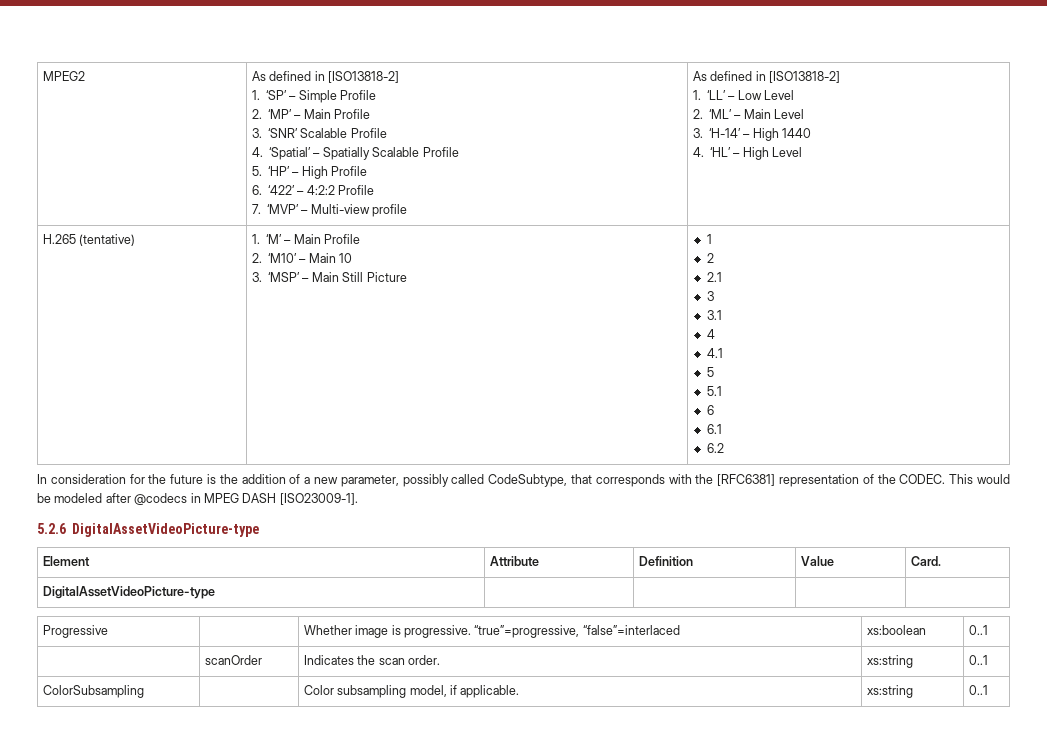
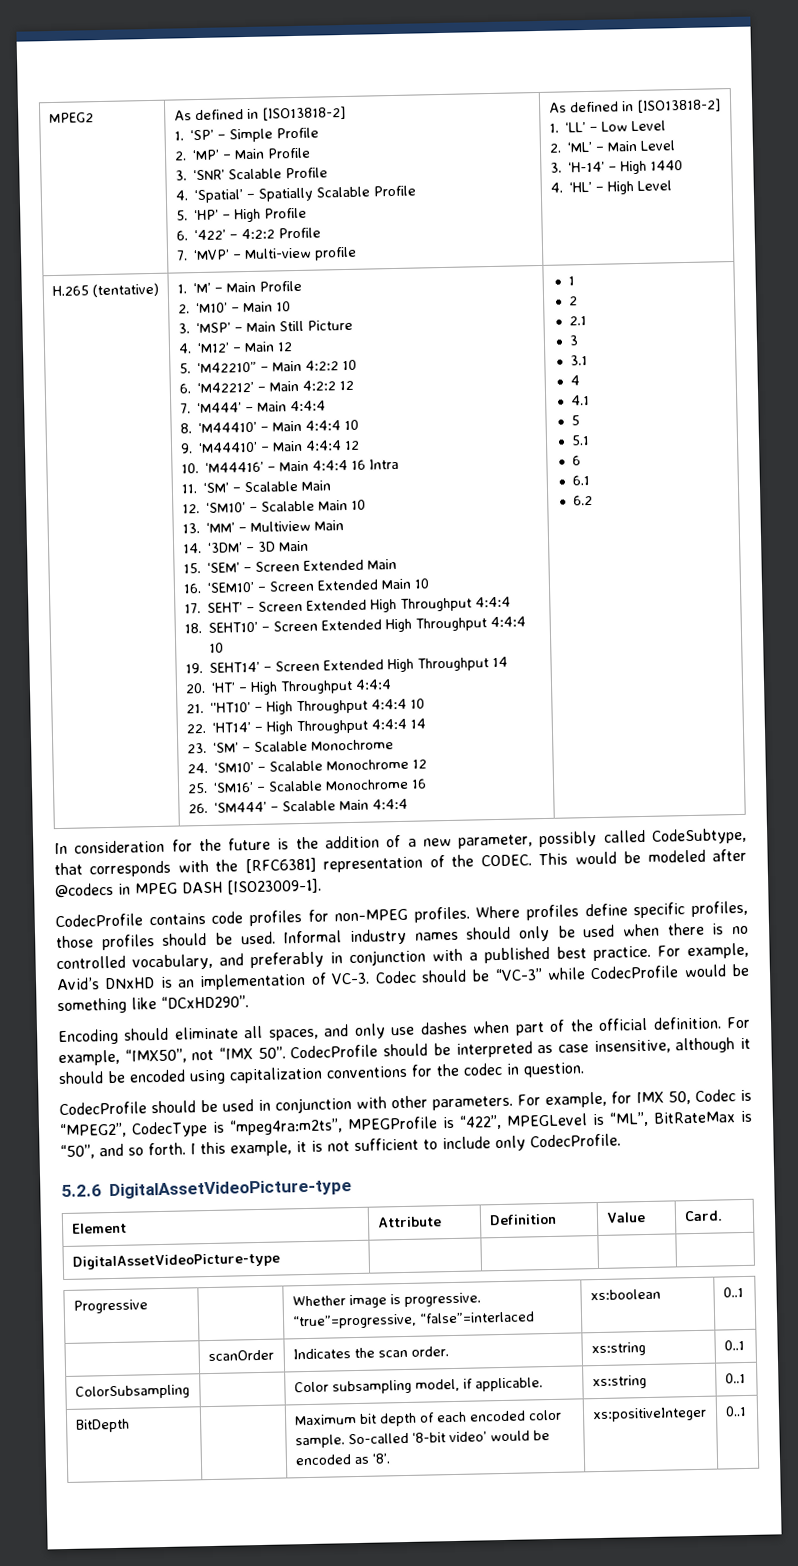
(407, 277) none -> [177,341,293,354] [178,359,357,374] [178,380,354,394] [179,400,326,414] [179,419,359,434] [179,440,360,454] [180,458,399,474] [180,480,331,494] [181,499,366,514] [181,520,344,534] [182,540,309,554] [182,559,397,574] [182,578,429,594] [183,596,511,614] [183,616,526,634] [208,642,224,653] [184,656,508,674] [184,679,392,696] [185,698,425,715] [185,718,426,735] [186,739,394,754] [186,758,427,774] [186,778,427,794] [187,798,408,814] // 4. ‘M12’ – Main 12 // 5. ‘M42210” – Main 4:2:2 10 // 6. ‘M42212’ – Main 4:2:2 12 // 7. ‘M444’ – Main 4:4:4 // 8. ‘M44410’ – Main 4:4:4 10 // 9. ‘M44410’ – Main 4:4:4 12 // 10. ‘M44416’ – Main 4:4:4 16 Intra // 11. ‘SM’ – Scalable Main // 12. ‘SM10’ – Scalable Main 10 // 13. ‘MM’ – Multiview Main // 14. ‘3DM’ – 3D Main // 15. ‘SEM’ – Screen Extended Main // 16. ‘SEM10’ – Screen Extended Main 10 // 17. SEHT’ – Screen Extended High Throughput 4:4:4 // 18. SEHT10’ – Screen Extended High Throughput 4:4:4 10 // 19. SEHT14’ – Screen Extended High Throughput 14 // 20. ‘HT’ – High Throughput 4:4:4 // 21. ‘'HT10’ – High Throughput 4:4:4 10 // 22. ‘HT14’ – High Throughput 4:4:4 14 // 23. ‘SM’ – Scalable Monochrome // 24. ‘SM10’ – Scalable Monochrome 12 // 25. ‘SM16’ – Scalable Monochrome 16 // 26. ‘SM444’ – Scalable Main 4:4:4
(358, 499) none -> [55,900,748,928] [56,922,749,951] [56,942,749,971] [56,963,750,991] [57,995,249,1015] [58,1016,751,1046] [58,1037,752,1067] [58,1062,585,1085] [59,1089,752,1116] [59,1110,753,1139] [60,1133,621,1160] // CodecProfile contains code profiles for non-MPEG profiles. Where profiles define specific profiles, those profiles should be used. Informal industry names should only be used when there is no controlled vocabulary, and preferably in conjunction with a published best practice. For example, Avid’s DNxHD is an implementation of VC-3. Codec should be “VC-3” while CodecProfile would be something like “DCxHD290”. // Encoding should eliminate all spaces, and only use dashes when part of the official definition. For example, “IMX50”, not “IMX 50”. CodecProfile should be interpreted as case insensitive, although it should be encoded using capitalization conventions for the codec in question. // CodecProfile should be used in conjunction with other parameters. For example, for IMX 50, Codec is “MPEG2”, CodecType is “mpeg4ra:m2ts”, MPEGProfile is “422”, MPEGLevel is “ML”, BitRateMax is “50”, and so forth. I this example, it is not sufficient to include only CodecProfile.
(988, 690) none -> [75,1418,130,1433] [293,1409,562,1427] [294,1430,550,1449] [294,1453,391,1466] [591,1406,707,1423] [724,1405,747,1417] // BitDepth | | Maximum bit depth of each encoded color sample. So-called ‘8-bit video’ would be encoded as ‘8’. | xs:positiveInteger | 0..1

